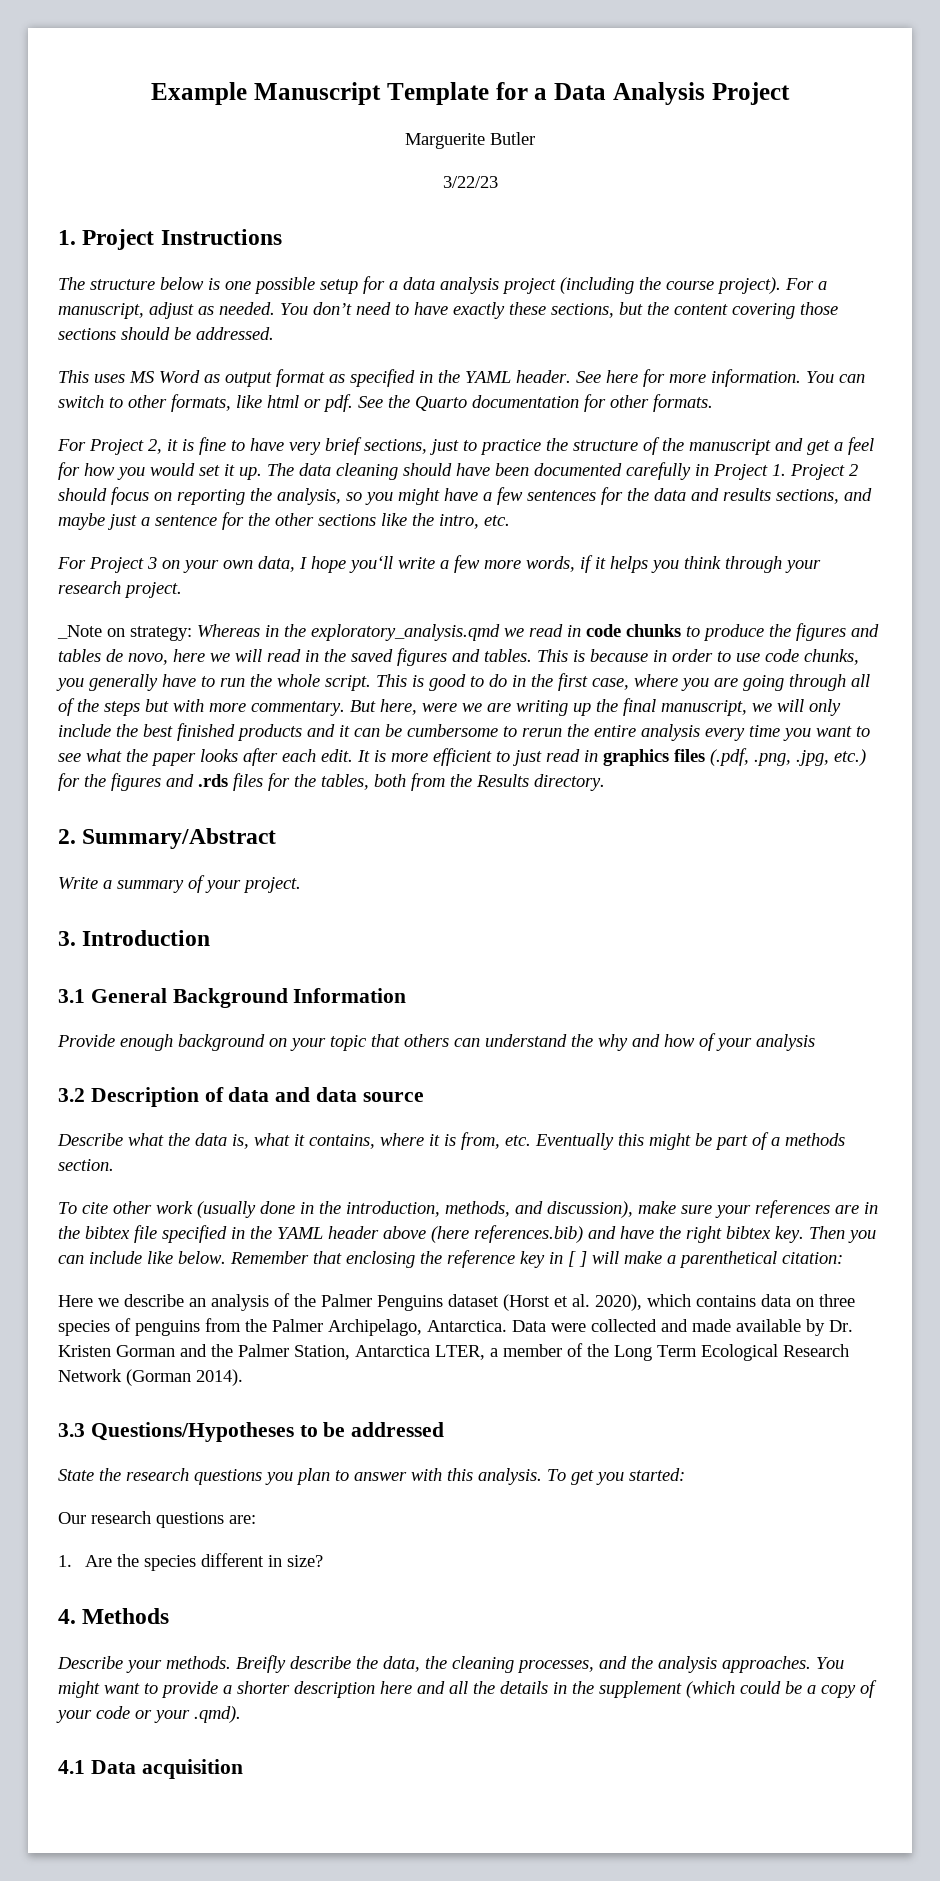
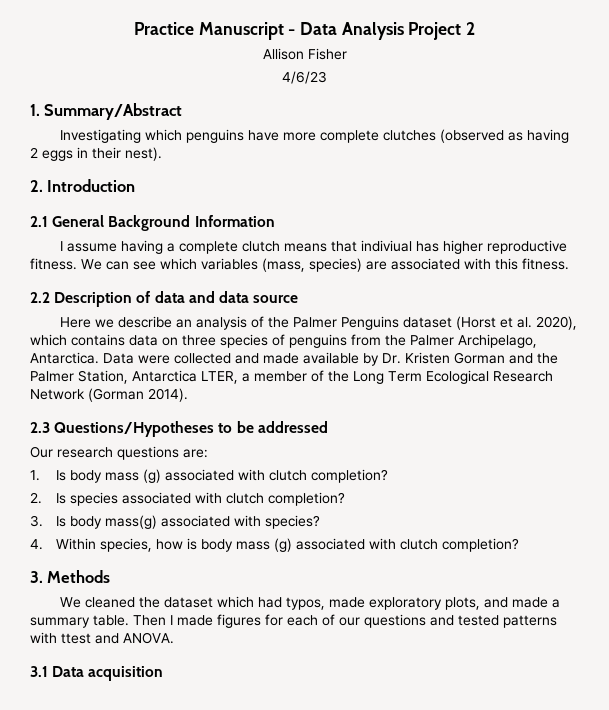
[151,82,790,105] [405,132,535,149] [442,176,498,188] [58,229,282,250] [58,276,827,294] [58,302,838,319] [58,327,274,340] [58,369,865,387] [58,394,713,412] [57,437,874,455] [58,462,858,480] [58,487,872,505] [58,512,510,530] [57,555,821,573] [58,581,182,598] [57,623,879,641] [58,648,859,666] [56,673,870,691] [58,698,841,716] [58,723,870,741] [58,748,866,766] [58,773,605,791] [58,828,277,849] [58,875,301,893] [58,931,76,946] Example Manuscript Template for a Data Analysis Project // Marguerite Butler // 3/22/23 // 1. Project Instructions // The structure below is one possible setup for a data analysis project (including the course project). For a manuscript, adjust as needed. You don’t need to have exactly these sections, but the content covering those sections should be addressed. // This uses MS Word as output format as specified in the YAML header. See here for more information. You can switch to other formats, like html or pdf. See the Quarto documentation for other formats. // For Project 2, it is fine to have very brief sections, just to practice the structure of the manuscript and get a feel for how you would set it up. The data cleaning should have been documented carefully in Project 1. Project 2 should focus on reporting the analysis, so you might have a few sentences for the data and results sections, and maybe just a sentence for the other sections like the intro, etc. // For Project 3 on your own data, I hope youʻll write a few more words, if it helps you think through your research project. // _Note on strategy: Whereas in the exploratory_analysis.qmd we read in code chunks to produce the figures and tables de novo, here we will read in the saved figures and tables. This is because in order to use code chunks, you generally have to run the whole script. This is good to do in the first case, where you are going through all of the steps but with more commentary. But here, were we are writing up the final manuscript, we will only include the best finished products and it can be cumbersome to rerun the entire analysis every time you want to see what the paper looks after each edit. It is more efficient to just read in graphics files (.pdf, .png, .jpg, etc.) for the figures and .rds files for the tables, both from the Results directory. // 2. Summary/Abstract // Write a summary of your project. // 3. -> [133,22,476,40] [262,48,347,60] [282,71,327,84] [30,103,183,120] [59,129,569,143] [30,147,162,161] [30,180,43,192] Practice Manuscript - Data Analysis Project 2 // Allison Fisher // 4/6/23 // 1. Summary/Abstract // Investigating which penguins have more complete clutches (observed as having 2 eggs in their nest). // 2.
[58,989,85,1003] 3.1 -> [30,216,48,227] 2.1
[57,1033,815,1051] [58,1088,85,1102] Provide enough background on your topic that others can understand the why and how of your analysis // 3.2 -> [59,240,567,254] [30,258,569,272] [30,292,50,303] I assume having a complete clutch means that indiviual has higher reproductive fitness. We can see which variables (mass, species) are associated with this fitness. // 2.2
[57,1132,845,1150] [58,1159,114,1171] [58,1200,878,1218] [58,1225,876,1243] [58,1250,843,1268] // Describe what the data is, what it contains, where it is from, etc. Eventually this might be part of a methods section. // To cite other work (usually done in the introduction, methods, and discussion), make sure your references are in the bibtex file specified in the YAML header above (here references.bib) and have the right bibtex key. Then you can include like below. Remember that enclosing the reference key in [ ] will make a parenthetical citation: -> (299, 299) none
[58,1423,85,1437] 3.3 -> [30,422,50,433] 2.3
[58,1468,685,1485] // State the research questions you plan to answer with this analysis. To get you started: -> (328, 427) none
[84,1553,323,1571] [58,1608,170,1624] [57,1655,844,1673] [58,1680,877,1698] [56,1706,241,1723] [58,1760,85,1774] Are the species different in size? // 4. Methods // Describe your methods. Breifly describe the data, the cleaning processes, and the analysis approaches. You might want to provide a shorter description here and all the details in the supplement (which could be a copy of your code or your .qmd). // 4.1 -> [56,469,389,483] [30,492,346,506] [30,515,321,529] [30,538,520,552] [30,570,111,583] [59,596,560,610] [30,614,557,628] [30,632,174,644] [30,666,48,677] Is body mass (g) associated with clutch completion? // 2. Is species associated with clutch completion? // 3. Is body mass(g) associated with species? // 4. Within species, how is body mass (g) associated with clutch completion? // 3. Methods // We cleaned the dataset which had typos, made exploratory plots, and made a summary table. Then I made figures for each of our questions and tested patterns with ttest and ANOVA. // 3.1

